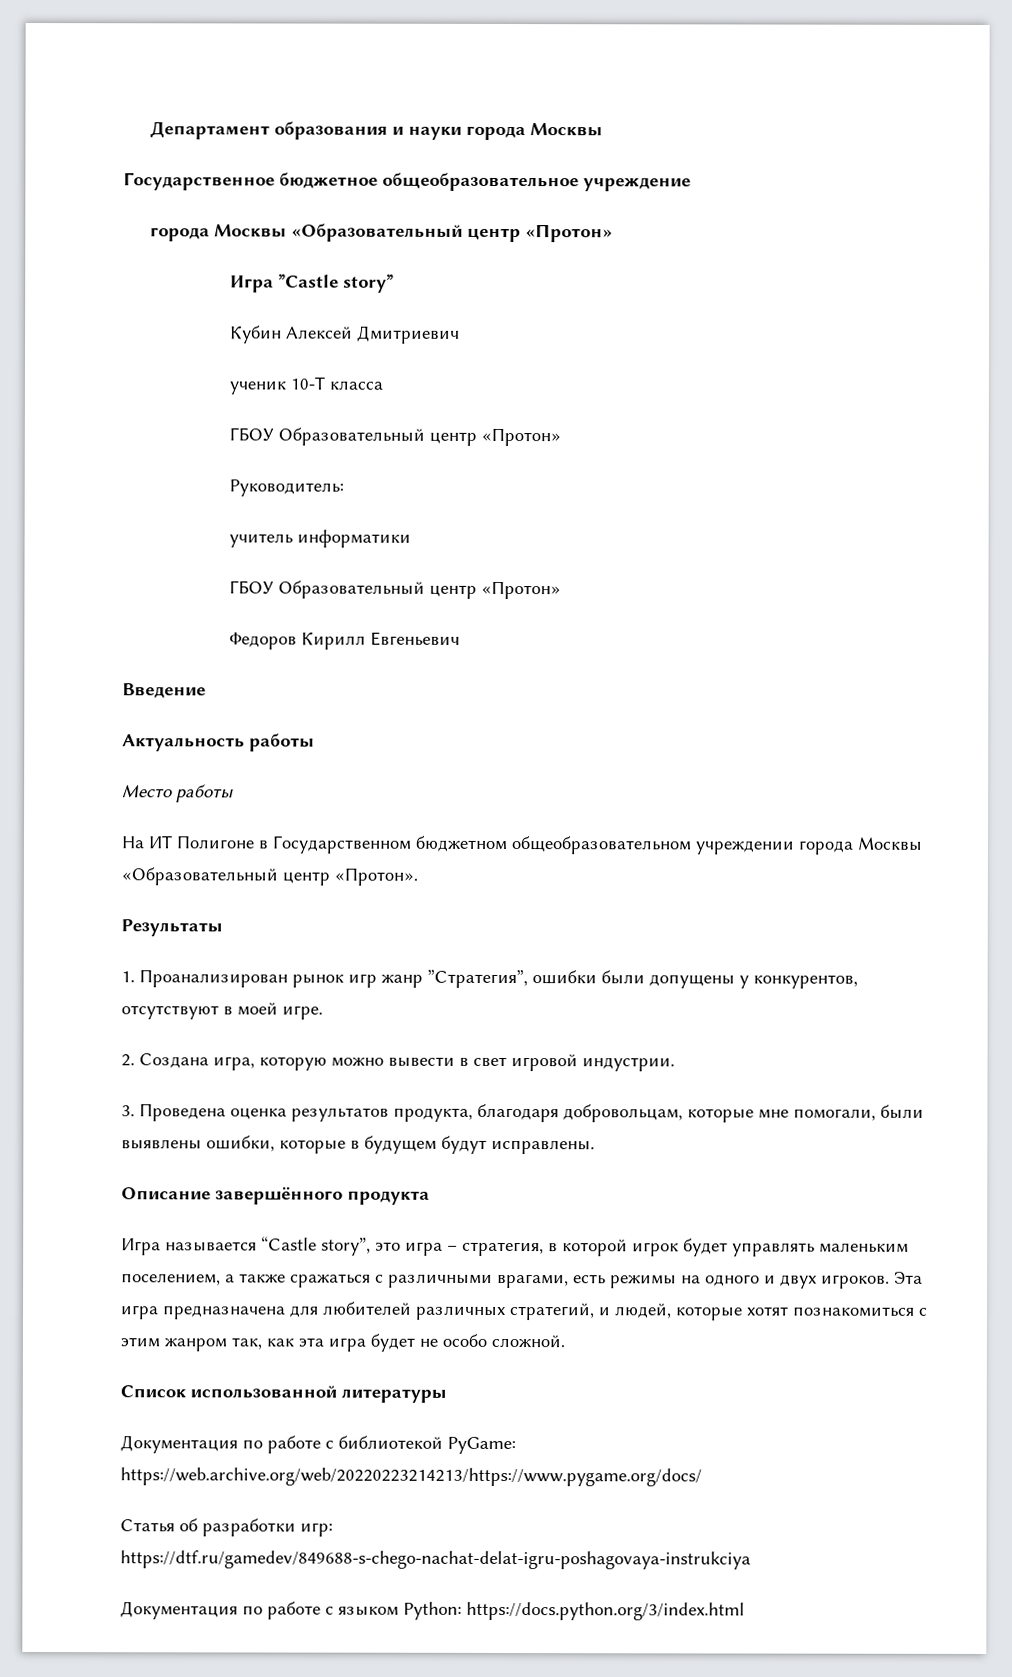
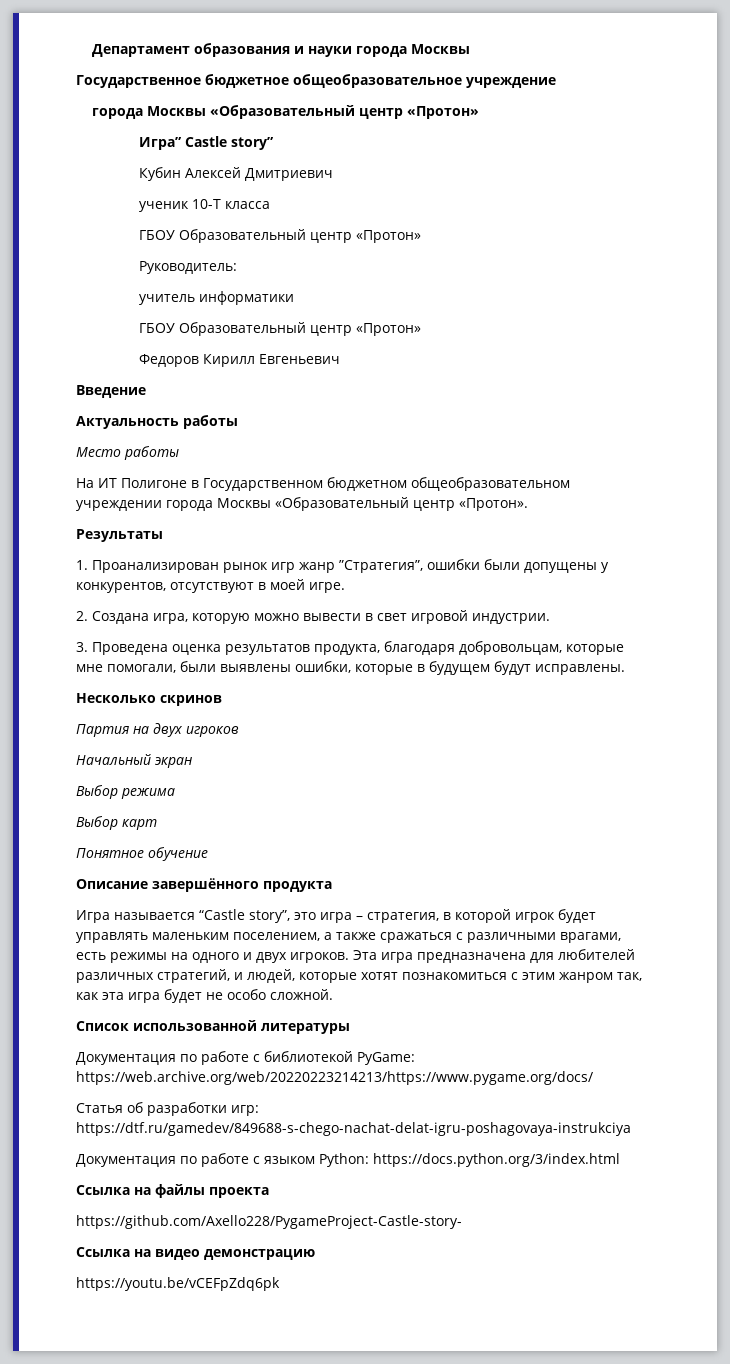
[230,273,340,293] Игра ”Castle -> [139,136,228,150] Игра” Castle
(595, 1147) none -> [76,693,222,706] [76,723,239,737] [76,754,192,768] [76,785,175,799] [76,816,157,830] [76,847,208,861] // Несколько скринов // Партия на двух игроков // Начальный экран // Выбор режима // Выбор карт // Понятное обучение
(745, 1611) none -> [76,1184,269,1198] [76,1215,462,1229] [76,1247,315,1260] [76,1277,280,1291] // Ссылка на файлы проекта // https://github.com/Axello228/PygameProject-Castle-story- // Ссылка на видео демонстрацию // https://youtu.be/vCEFpZdq6pk

